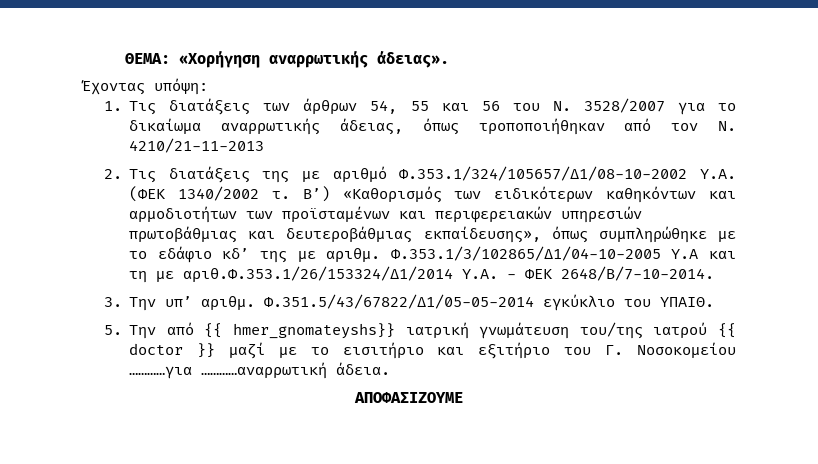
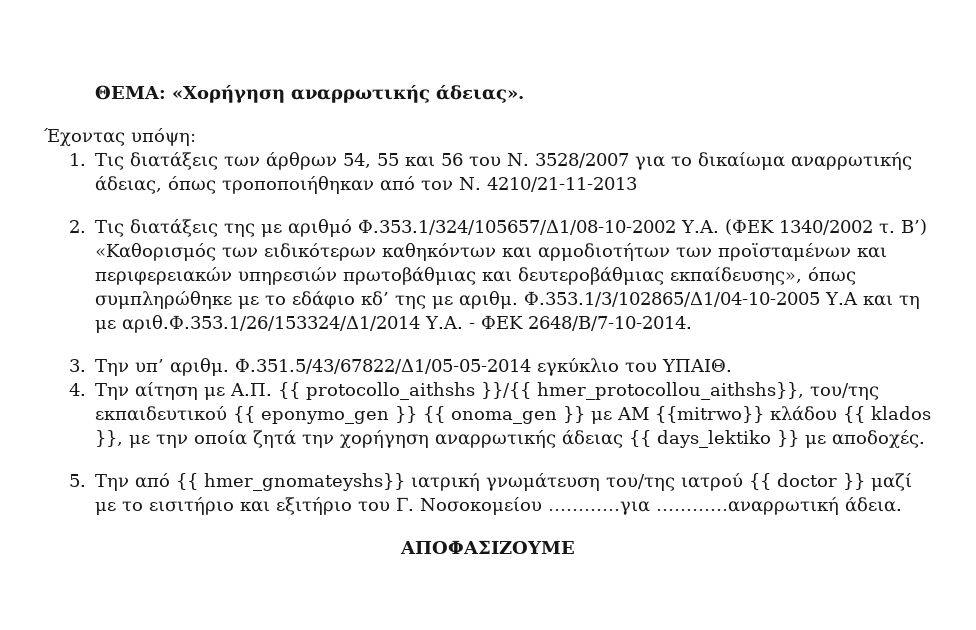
(715, 302) none -> [69,382,880,400] [95,406,932,424] [95,430,926,448] // 4. Την αίτηση με Α.Π. {{ protocollo_aithshs }}/{{ hmer_protocollou_aithshs}}, του/της εκπαιδευτικού {{ eponymo_gen }} {{ onoma_gen }} με ΑΜ {{mitrwo}} κλάδου {{ klados }}, με την οποία ζητά την χορήγηση αναρρωτικής άδειας {{ days_lektiko }} με αποδοχές.

